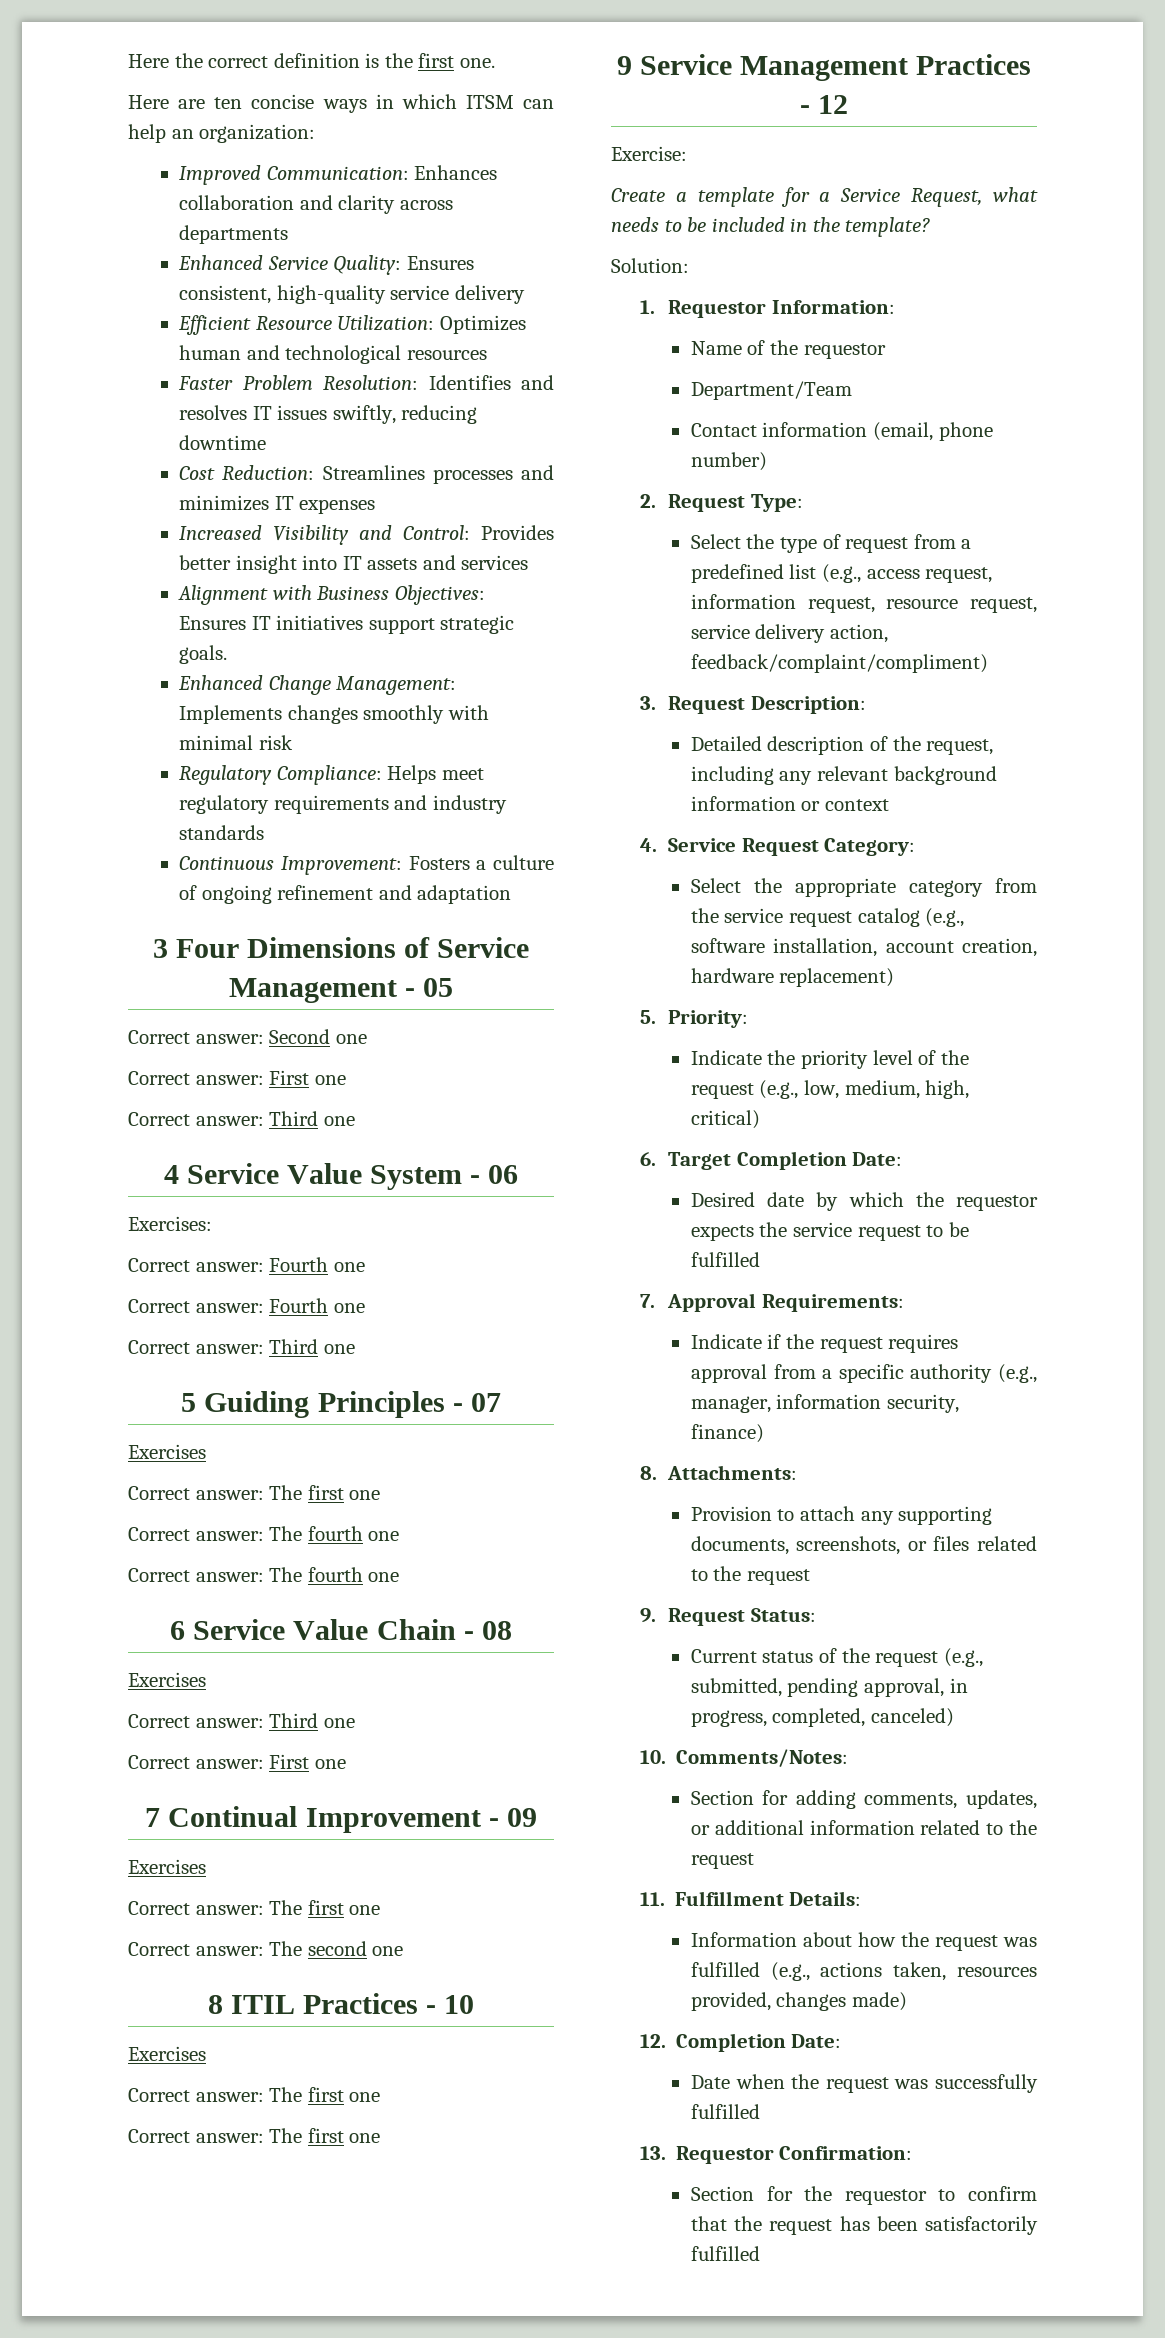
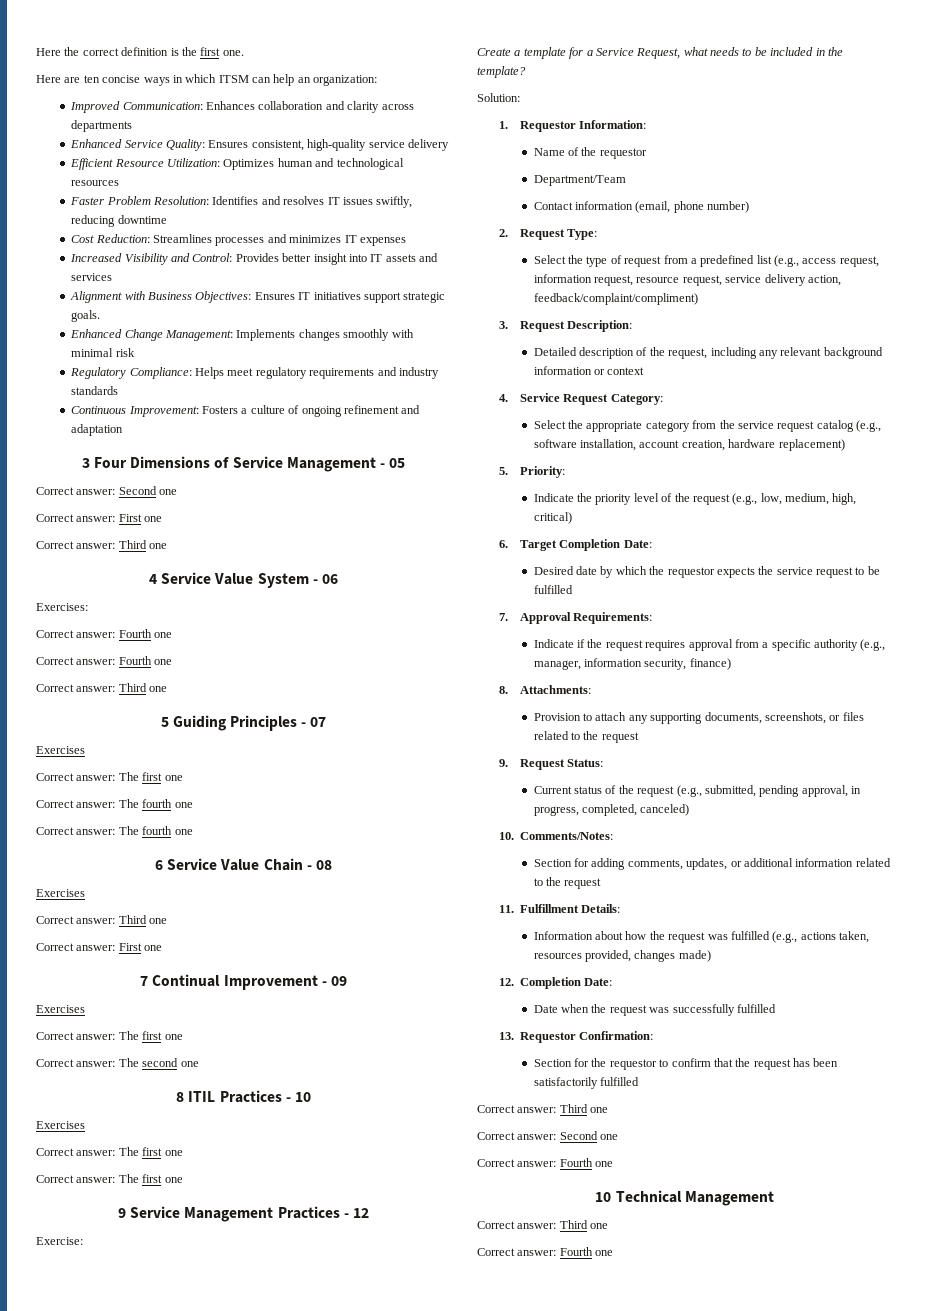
(760, 2253) none -> [477,1104,609,1113] [477,1131,619,1140] [477,1158,614,1167] [595,1190,774,1206] [477,1220,609,1229] [477,1247,614,1256] // Correct answer: Third one // Correct answer: Second one // Correct answer: Fourth one // 10 Technical Management // Correct answer: Third one // Correct answer: Fourth one

